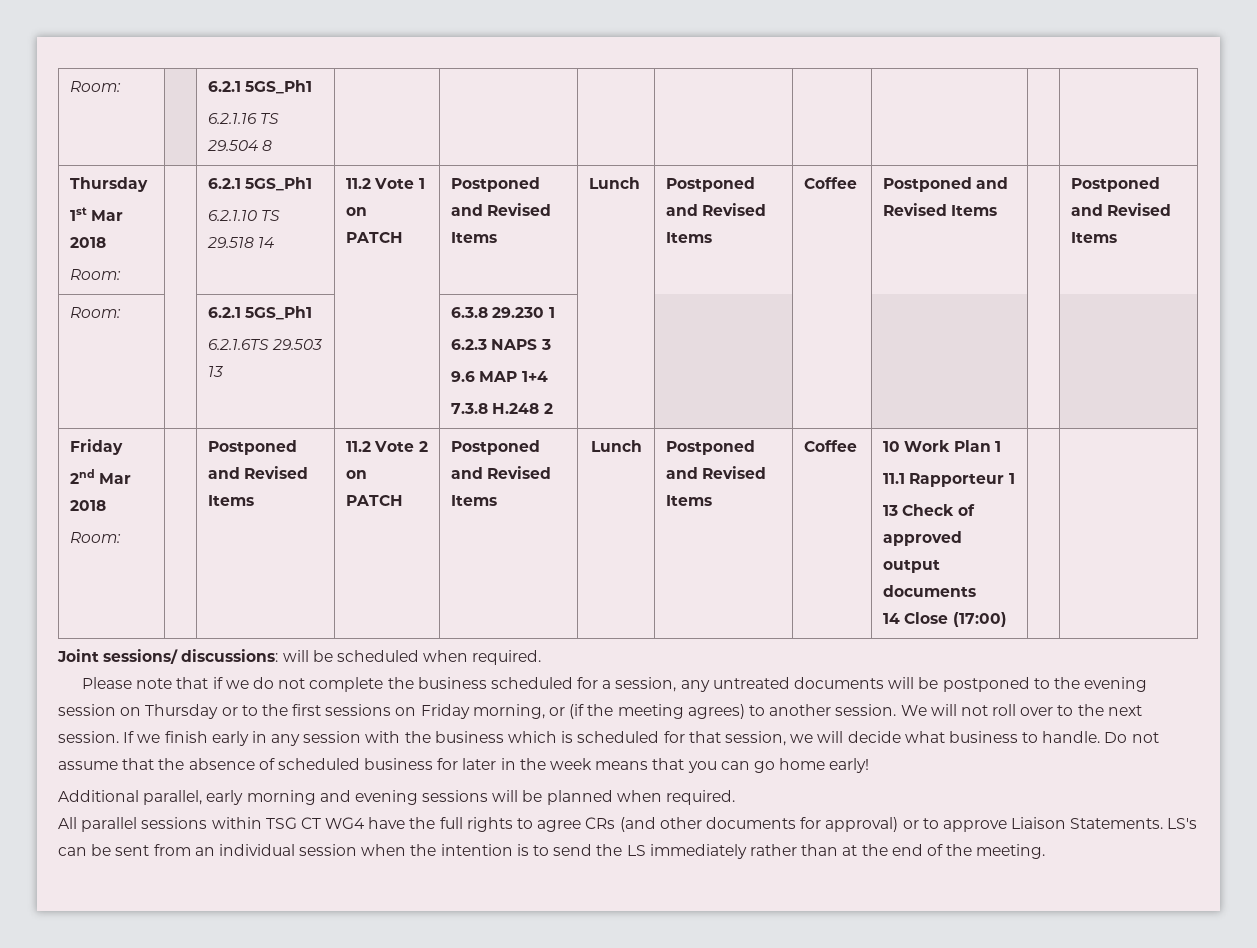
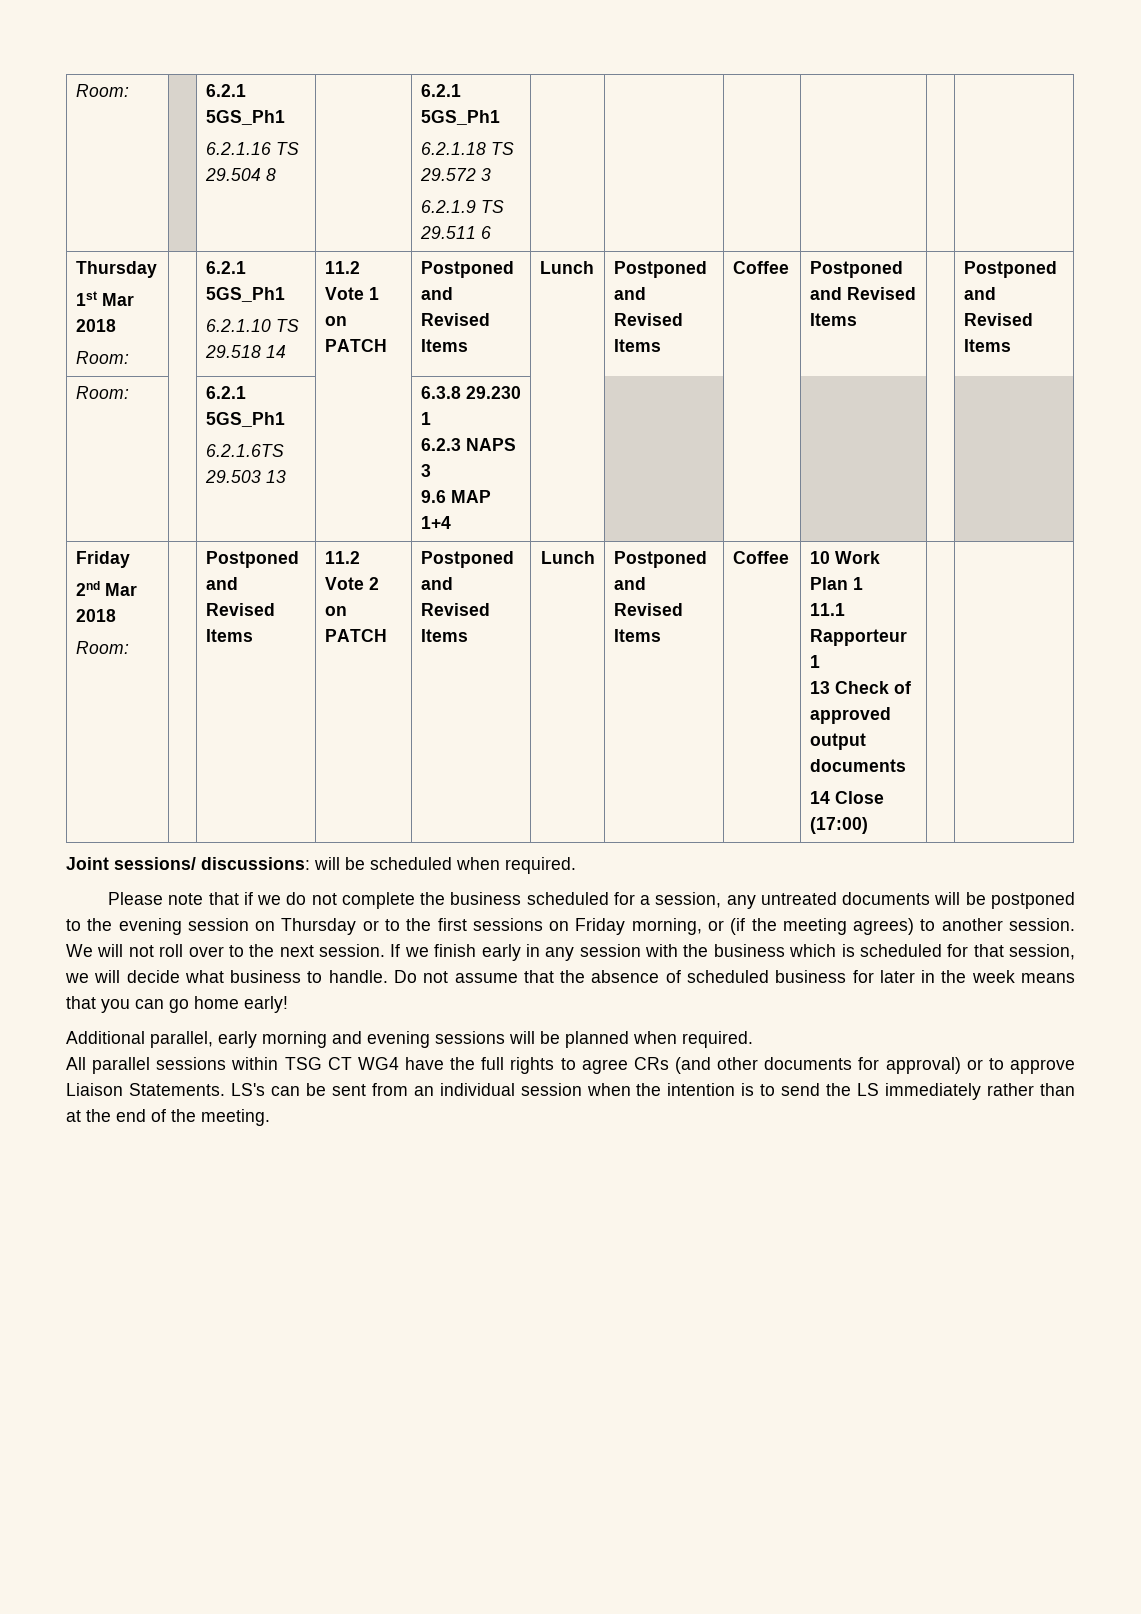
(273, 145) none -> [420,84,461,97] [420,110,500,125] [420,142,514,155] [419,168,491,181] [420,200,504,213] [419,226,491,239] 6.2.1 5GS_Ph1 // 6.2.1.18 TS 29.572 3 // 6.2.1.9 TS 29.511 6
[451,403,553,414] // 7.3.8 H.248 2 -> (451, 522) none

